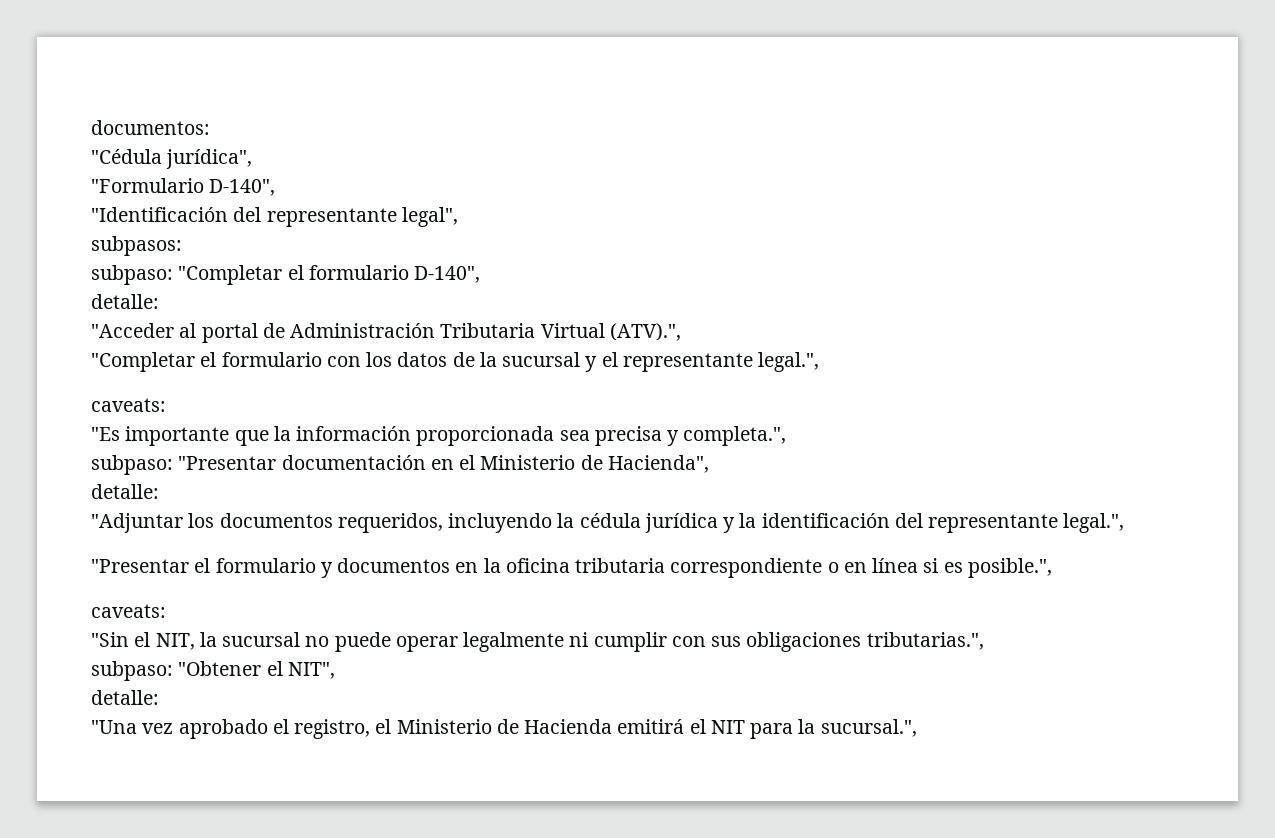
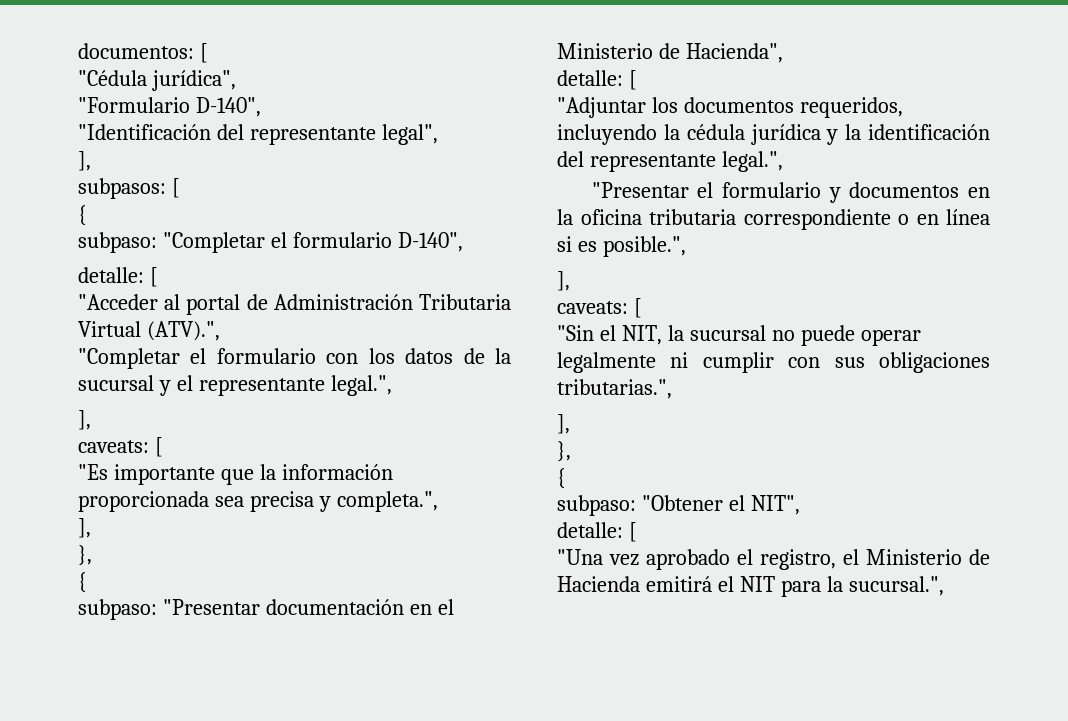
(210, 127) none -> [199,43,208,63] [
(458, 217) none -> [78,151,91,171] // ],
(182, 246) none -> [171,178,180,198] [78,205,87,226] [ // {
(159, 301) none -> [149,267,158,287] [
[91,398,166,412] // caveats: -> [78,410,91,430] [78,437,163,457] // ], // caveats: [
(787, 436) none -> [78,518,91,538] [78,545,92,566] [78,572,87,593] // ], // }, // {
(159, 491) none -> [628,70,637,90] [
[91,604,166,618] // caveats: -> [557,271,570,291] [557,298,642,318] // ], // caveats: [
(984, 641) none -> [557,414,570,434] [557,441,571,462] [557,468,566,489] // ], // }, // {
(159, 697) none -> [628,522,637,542] [

